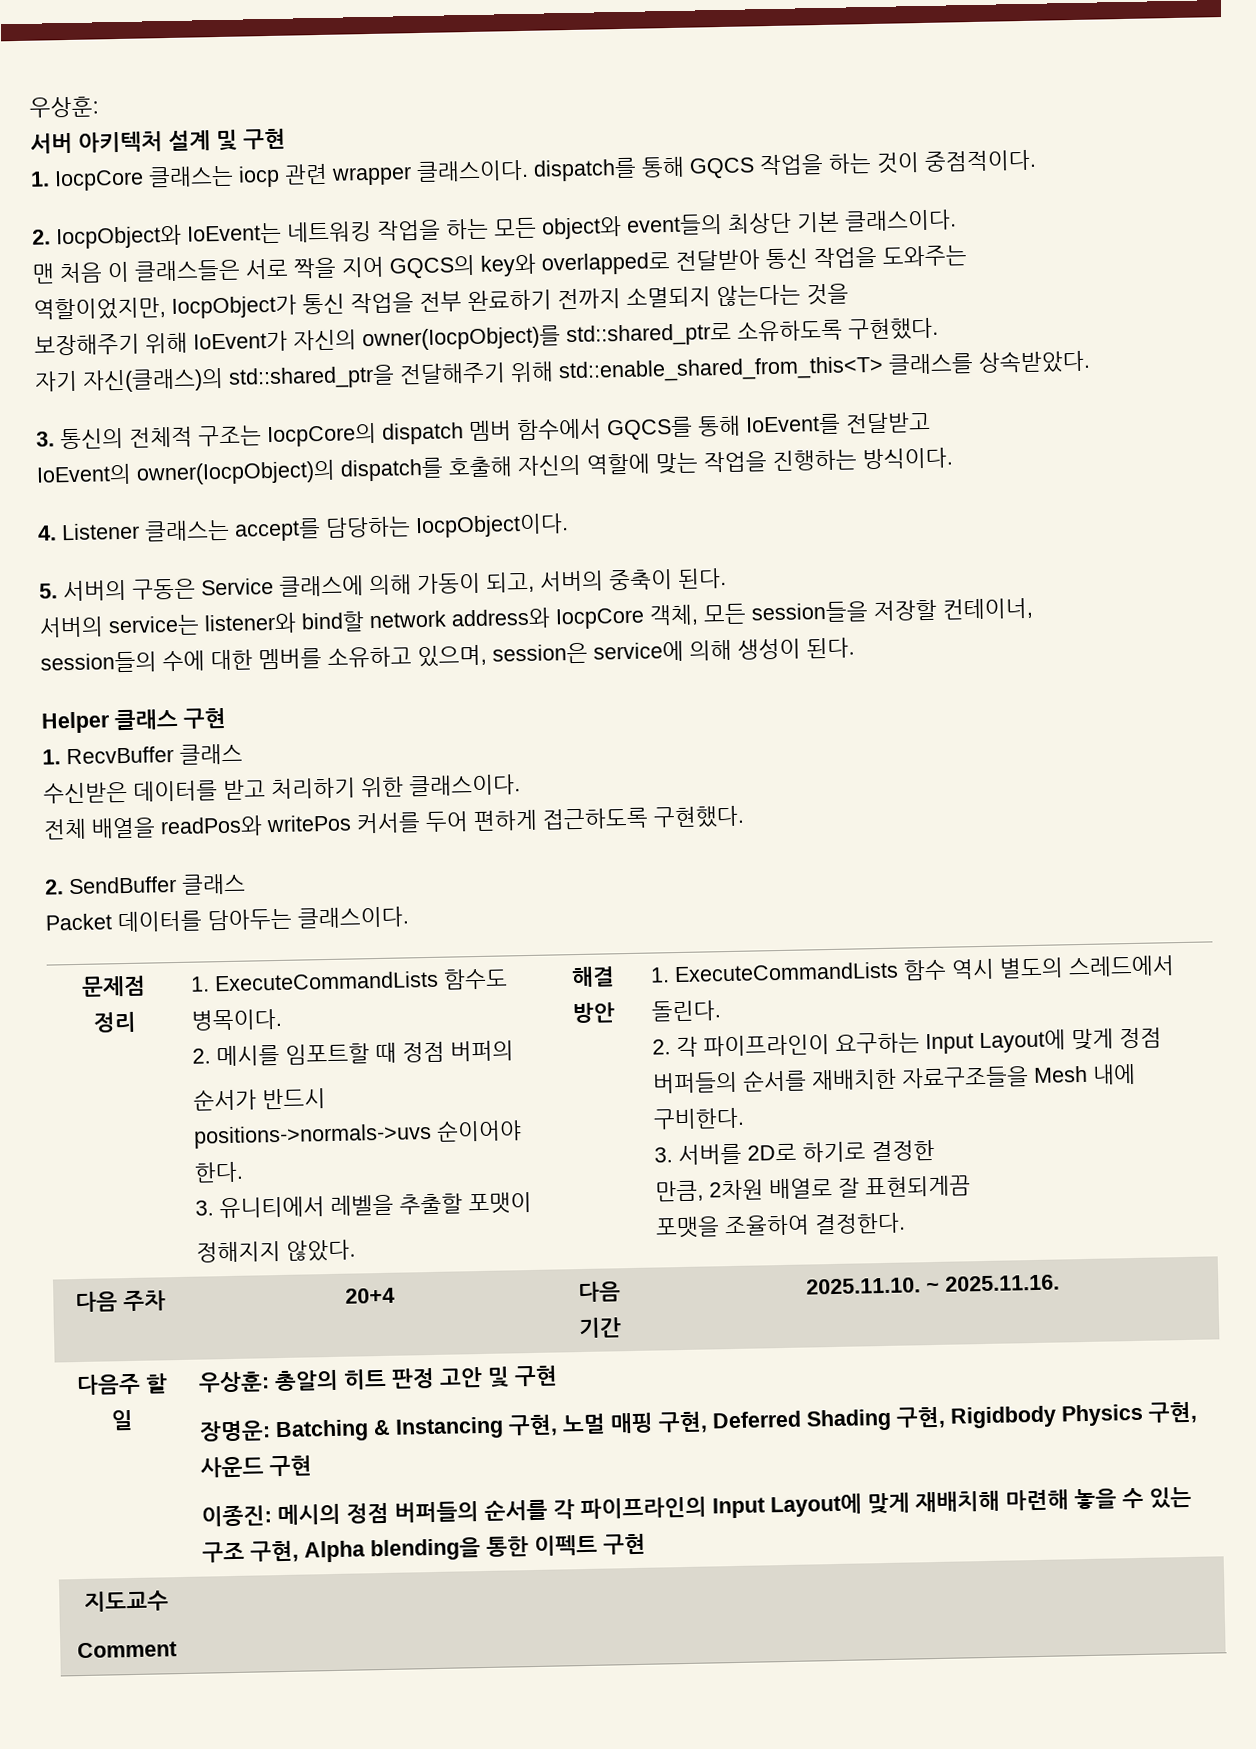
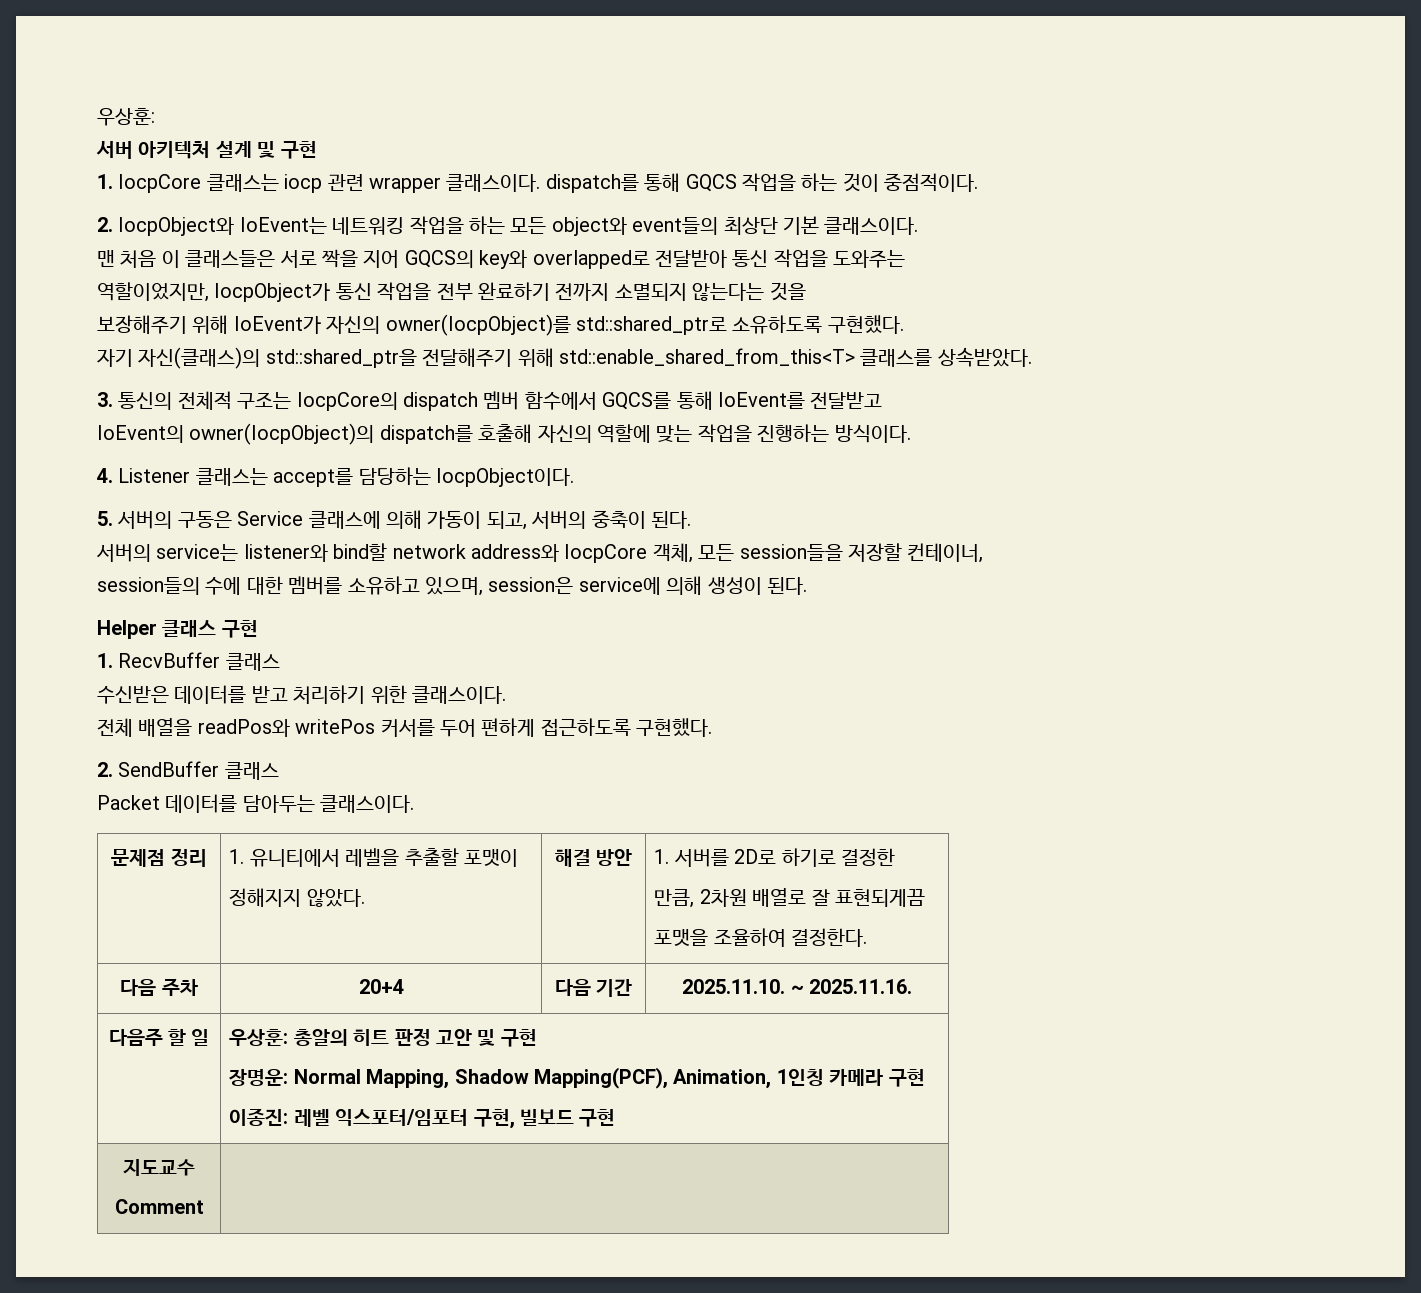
[214,968,509,992] [191,1008,284,1031] [192,1040,515,1067] [193,1088,327,1111] [193,1119,523,1149] [194,1161,245,1183] [195,1200,215,1216] ExecuteCommandLists 함수도 병목이다. // 2. 메시를 임포트할 때 정점 버퍼의 // 순서가 반드시 positions->normals->uvs 순이어야 한다. // 3. -> (245, 856) none
[674,955,1176,983] [651,1000,722,1022] [652,1027,1163,1058] [652,1063,1137,1094] [653,1107,746,1130] [654,1147,674,1163] ExecuteCommandLists 함수 역시 별도의 스레드에서 돌린다. // 2. 각 파이프라인이 요구하는 Input Layout에 맞게 정점 버퍼들의 순서를 재배치한 자료구조들을 Mesh 내에 구비한다. // 3. -> (670, 856) none
[275,1401,1199,1443] [200,1455,313,1478] [201,1486,1193,1527] [202,1534,599,1563] Batching & Instancing 구현, 노멀 매핑 구현, Deferred Shading 구현, Rigidbody Physics 구현, 사운드 구현 // 이종진: 메시의 정점 버퍼들의 순서를 각 파이프라인의 Input Layout에 맞게 재배치해 마련해 놓을 수 있는 구조 구현, Alpha blending을 통한 이펙트 -> [293,1067,925,1089] [229,1108,574,1129] Normal Mapping, Shadow Mapping(PCF), Animation, 1인칭 카메라 구현 // 이종진: 레벨 익스포터/임포터 구현, 빌보드

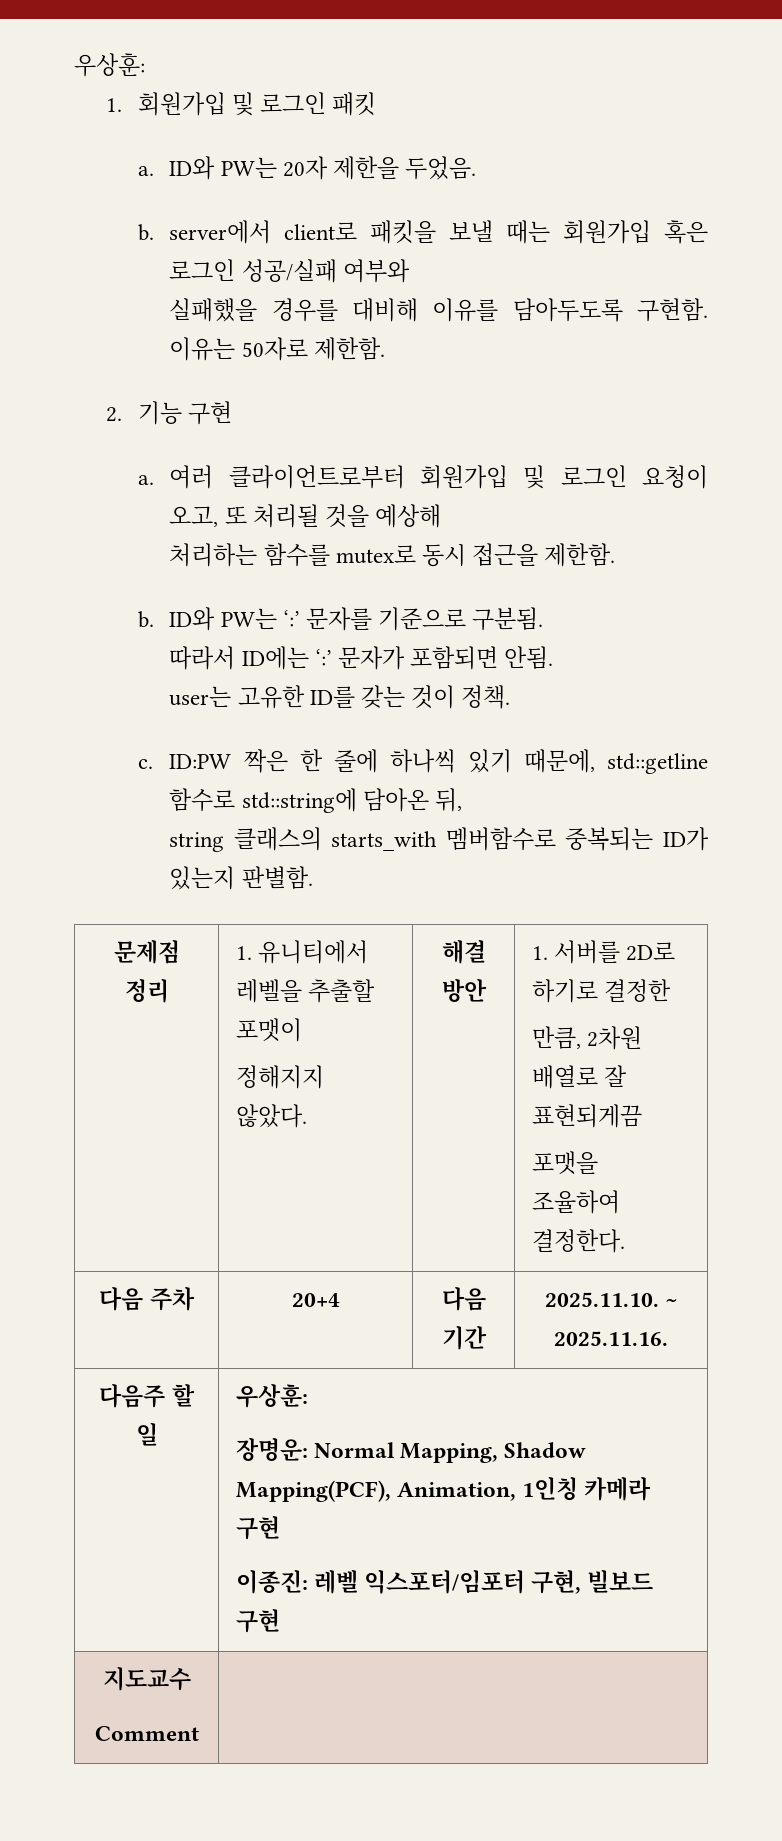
[97,108,155,126] [96,140,317,159] [97,173,979,193] [97,216,919,236] [97,249,906,269] [97,282,806,302] [97,314,904,336] [97,347,1032,369] [97,391,883,411] [97,423,911,445] [97,467,574,487] [97,510,691,530] [96,543,984,563] [97,576,807,596] [97,620,258,639] [97,652,280,671] [97,685,506,704] [97,718,713,737] [97,761,279,780] [97,794,415,813] 우상훈: // 서버 아키텍처 설계 및 구현 // 1. IocpCore 클래스는 iocp 관련 wrapper 클래스이다. dispatch를 통해 GQCS 작업을 하는 것이 중점적이다. // 2. IocpObject와 IoEvent는 네트워킹 작업을 하는 모든 object와 event들의 최상단 기본 클래스이다. // 맨 처음 이 클래스들은 서로 짝을 지어 GQCS의 key와 overlapped로 전달받아 통신 작업을 도와주는 // 역할이었지만, IocpObject가 통신 작업을 전부 완료하기 전까지 소멸되지 않는다는 것을 // 보장해주기 위해 IoEvent가 자신의 owner(IocpObject)를 std::shared_ptr로 소유하도록 구현했다. // 자기 자신(클래스)의 std::shared_ptr을 전달해주기 위해 std::enable_shared_from_this<T> 클래스를 상속받았다. // 3. 통신의 전체적 구조는 IocpCore의 dispatch 멤버 함수에서 GQCS를 통해 IoEvent를 전달받고 // IoEvent의 owner(IocpObject)의 dispatch를 호출해 자신의 역할에 맞는 작업을 진행하는 방식이다. // 4. Listener 클래스는 accept를 담당하는 IocpObject이다. // 5. 서버의 구동은 Service 클래스에 의해 가동이 되고, 서버의 중축이 된다. // 서버의 service는 listener와 bind할 network address와 IocpCore 객체, 모든 session들을 저장할 컨테이너, // session들의 수에 대한 멤버를 소유하고 있으며, session은 service에 의해 생성이 된다. // Helper 클래스 구현 // 1. RecvBuffer 클래스 // 수신받은 데이터를 받고 처리하기 위한 클래스이다. // 전체 배열을 readPos와 writePos 커서를 두어 편하게 접근하도록 구현했다. // 2. SendBuffer 클래스 // Packet 데이터를 담아두는 클래스이다. -> [74,53,145,77] [105,92,377,116] [137,156,477,180] [137,220,708,244] [169,259,410,283] [169,298,708,322] [169,337,385,361] [105,401,232,425] [137,465,708,489] [169,504,442,528] [169,543,616,567] [137,607,544,631] [169,646,554,670] [169,685,511,709] [137,749,708,774] [169,788,463,813] [169,827,709,852] [169,866,313,890] 우상훈: // 1. 회원가입 및 로그인 패킷 // a. ID와 PW는 20자 제한을 두었음. // b. server에서 client로 패킷을 보낼 때는 회원가입 혹은 로그인 성공/실패 여부와 // 실패했을 경우를 대비해 이유를 담아두도록 구현함. 이유는 50자로 제한함. // 2. 기능 구현 // a. 여러 클라이언트로부터 회원가입 및 로그인 요청이 오고, 또 처리될 것을 예상해 // 처리하는 함수를 mutex로 동시 접근을 제한함. // b. ID와 PW는 ‘:’ 문자를 기준으로 구분됨. // 따라서 ID에는 ‘:’ 문자가 포함되면 안됨. // user는 고유한 ID를 갖는 것이 정책. // c. ID:PW 짝은 한 줄에 하나씩 있기 때문에, std::getline 함수로 std::string에 담아온 뒤, // string 클래스의 starts_with 멤버함수로 중복되는 ID가 있는지 판별함.
[293,1028,537,1047] 총알의 히트 판정 고안 및 구현 -> (308, 1396) none

